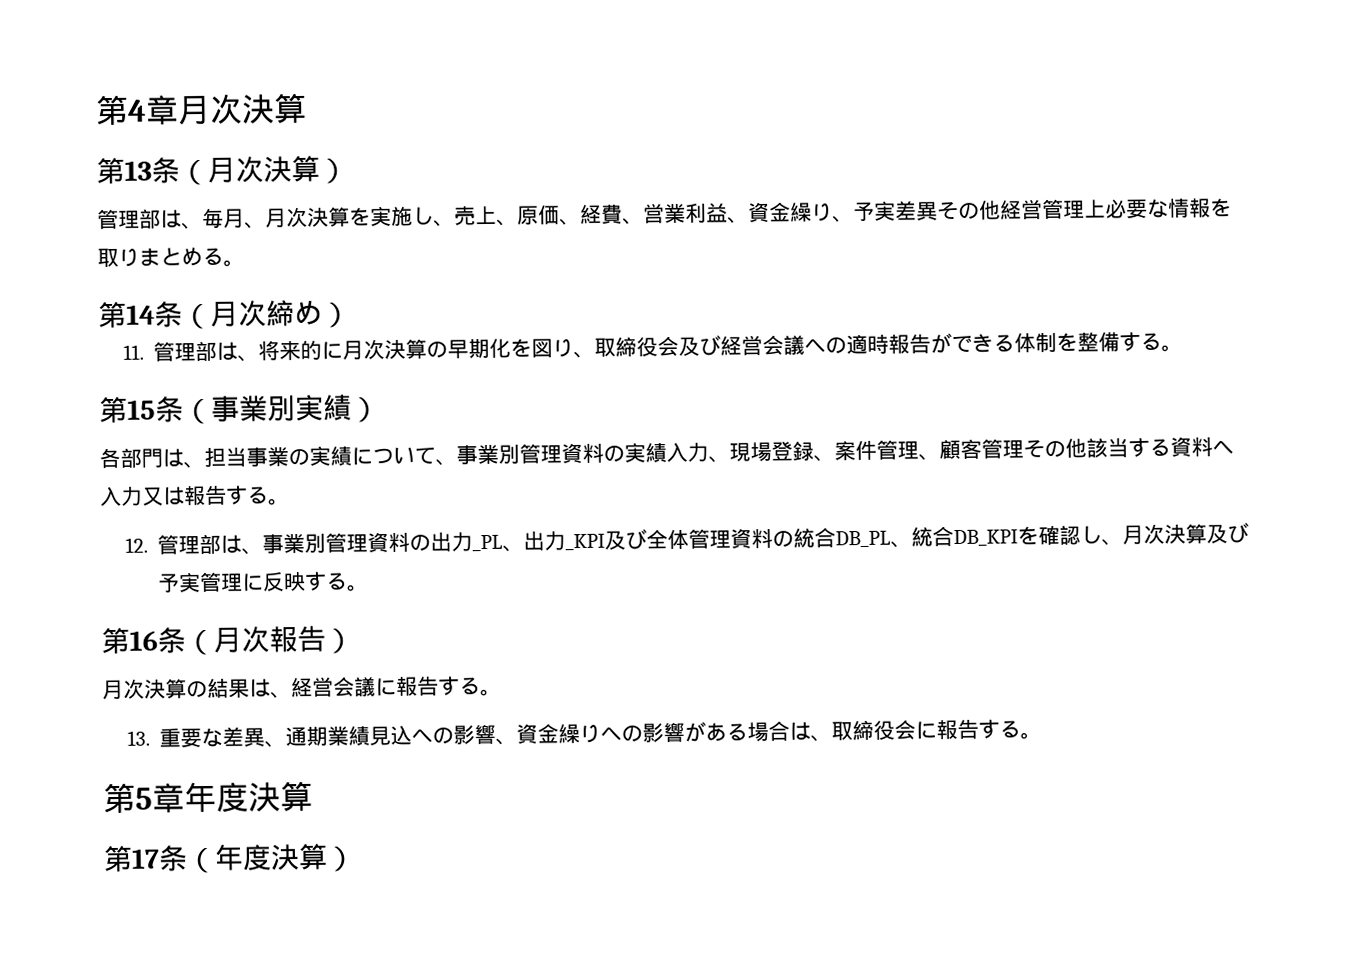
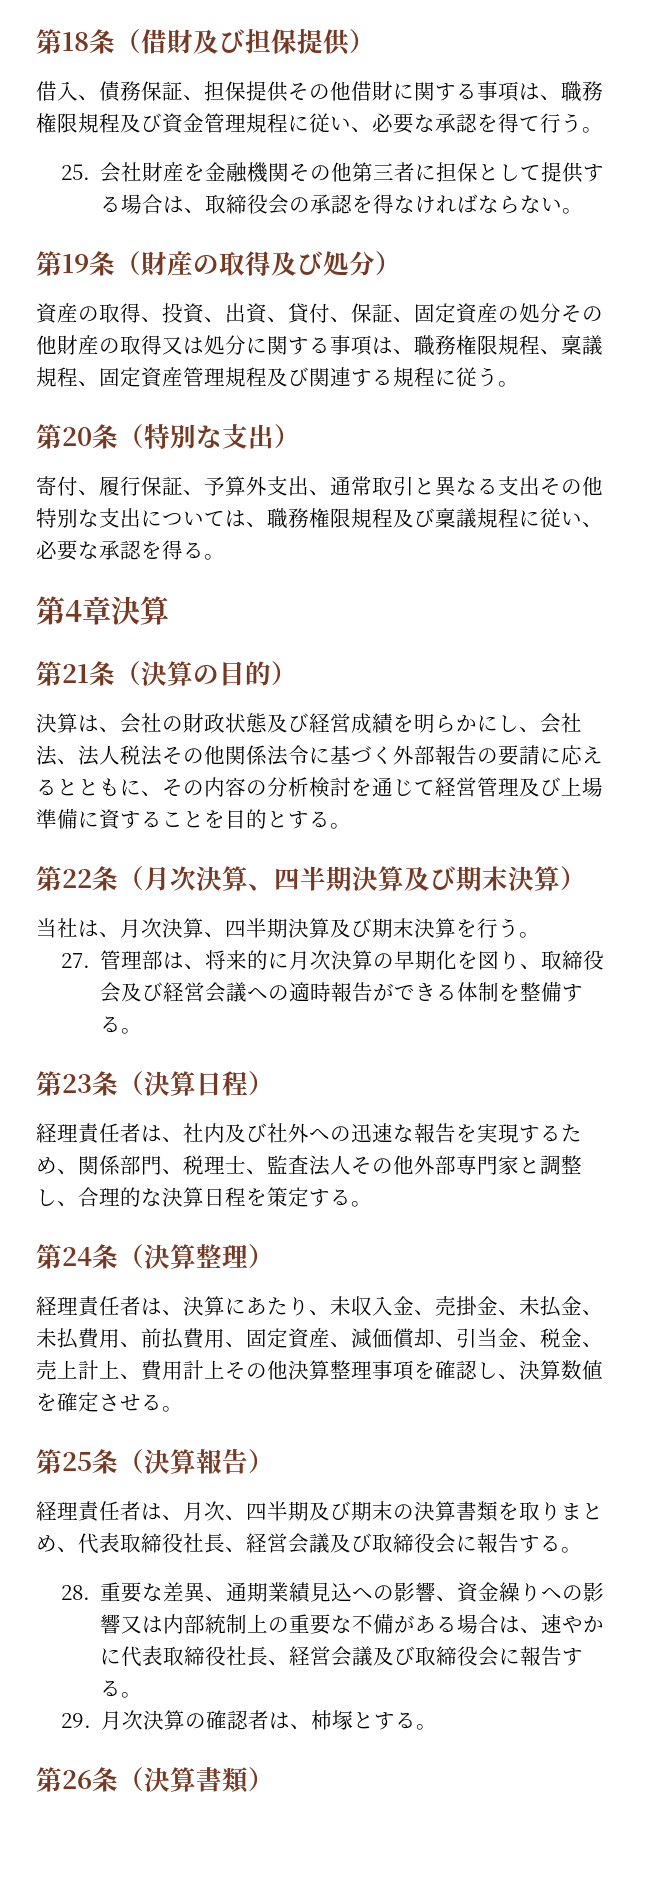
[95,92,307,126] [96,155,348,186] [97,198,1232,230] [97,247,245,268] [98,299,351,330] [123,344,145,360] 第4章月次決算 // 第13条（月次決算） // 管理部は、毎月、月次決算を実施し、売上、原価、経費、営業利益、資金繰り、予実差異その他経営管理上必要な情報を取りまとめる。 // 第14条（月次締め） // 11. -> [36,28,375,56] [36,81,603,102] [36,113,603,134] [60,162,604,183] [99,194,583,215] [36,251,401,277] [36,303,603,324] [36,335,603,356] [36,367,519,388] [36,423,300,449] [36,476,603,497] [36,508,603,529] [36,540,225,561] [36,596,169,625] [36,661,297,686] [36,713,582,734] [36,745,603,766] [36,777,603,797] [36,808,351,830] [36,866,586,891] [36,918,540,938] [60,953,90,968] 第18条（借財及び担保提供） // 借入、債務保証、担保提供その他借財に関する事項は、職務権限規程及び資金管理規程に従い、必要な承認を得て行う。 // 25.会社財産を金融機関その他第三者に担保として提供する場合は、取締役会の承認を得なければならない。 // 第19条（財産の取得及び処分） // 資産の取得、投資、出資、貸付、保証、固定資産の処分その他財産の取得又は処分に関する事項は、職務権限規程、稟議規程、固定資産管理規程及び関連する規程に従う。 // 第20条（特別な支出） // 寄付、履行保証、予算外支出、通常取引と異なる支出その他特別な支出については、職務権限規程及び稟議規程に従い、必要な承認を得る。 // 第4章決算 // 第21条（決算の目的） // 決算は、会社の財政状態及び経営成績を明らかにし、会社法、法人税法その他関係法令に基づく外部報告の要請に応えるとともに、その内容の分析検討を通じて経営管理及び上場準備に資することを目的とする。 // 第22条（月次決算、四半期決算及び期末決算） // 当社は、月次決算、四半期決算及び期末決算を行う。 // 27.
[127,394,380,425] [99,436,1234,469] [100,485,290,507] [125,522,1250,555] [157,571,370,593] [101,626,270,656] 15条（事業別実績） // 各部門は、担当事業の実績について、事業別管理資料の実績入力、現場登録、案件管理、顧客管理その他該当する資料へ入力又は報告する。 // 12.管理部は、事業別管理資料の出力_PL、出力_KPI及び全体管理資料の統合DB_PL、統合DB_KPIを確認し、月次決算及び予実管理に反映する。 // 第16条（月次 -> [62,1071,274,1096] [36,1123,582,1144] [36,1155,582,1176] [36,1187,372,1207] [36,1244,274,1269] [36,1296,603,1317] [36,1328,603,1349] [36,1360,603,1381] [36,1392,183,1412] [36,1449,196,1474] 23条（決算日程） // 経理責任者は、社内及び社外への迅速な報告を実現するため、関係部門、税理士、監査法人その他外部専門家と調整し、合理的な決算日程を策定する。 // 第24条（決算整理） // 経理責任者は、決算にあたり、未収入金、売掛金、未払金、未払費用、前払費用、固定資産、減価償却、引当金、税金、売上計上、費用計上その他決算整理事項を確認し、決算数値を確定させる。 // 第25条（決算
[102,676,502,700] [127,730,151,746] 月次決算の結果は、経営会議に報告する。 // 13. -> [36,1501,603,1522] [36,1533,582,1554] [60,1585,90,1600] 経理責任者は、月次、四半期及び期末の決算書類を取りまとめ、代表取締役社長、経営会議及び取締役会に報告する。 // 28.
[684,719,1043,743] [103,780,313,814] [103,843,328,874] がある場合は、取締役会に報告する。 // 第5章年度決算 // 第17条（年度決算 -> [120,1613,604,1635] [99,1646,583,1667] [99,1680,142,1698] [60,1710,437,1730] [36,1767,249,1793] 又は内部統制上の重要な不備がある場合は、速やかに代表取締役社長、経営会議及び取締役会に報告する。 // 29.月次決算の確認者は、柿塚とする。 // 第26条（決算書類

